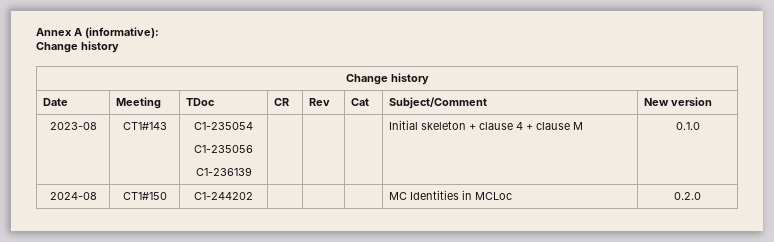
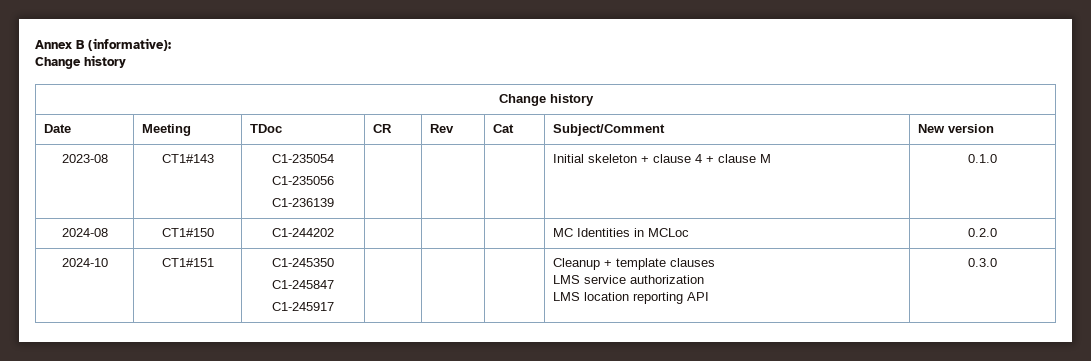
[74,28,82,36] A -> [76,40,85,49] B
(701, 196) none -> [61,258,108,267] [161,258,214,267] [272,258,334,267] [272,280,334,289] [272,302,334,311] [553,258,716,270] [553,275,705,284] [553,292,710,304] [968,258,997,267] // 2024-10 | CT1#151 | C1-245350 // C1-245847 // C1-245917 | | | | Cleanup + template clauses // LMS service authorization // LMS location reporting API | 0.3.0

